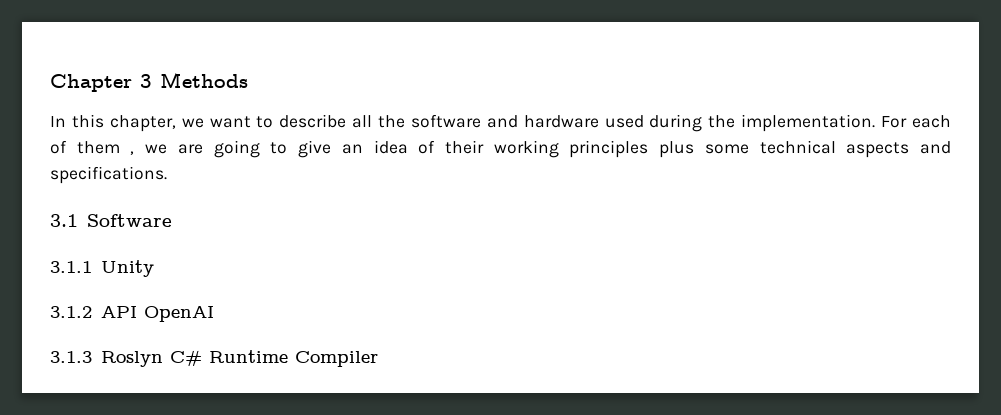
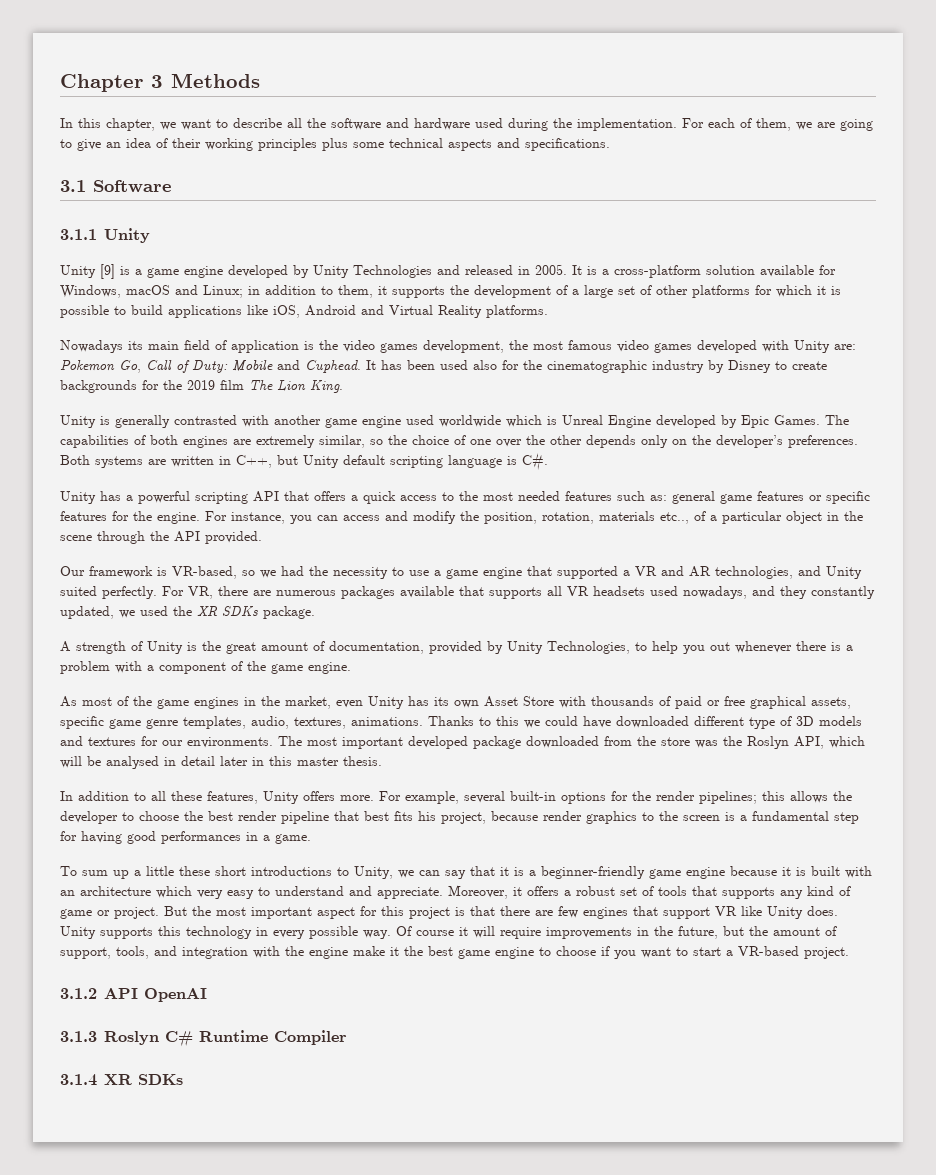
[76,141,135,155] them , -> [756,118,791,131] them,
(154, 268) none -> [60,264,836,279] [60,285,841,298] [60,305,548,318] [60,340,856,353] [60,360,827,373] [60,380,343,393] [60,415,849,428] [60,435,858,448] [60,453,548,471] [60,491,870,504] [60,511,863,524] [60,531,262,544] [60,566,862,579] [60,586,875,599] [60,606,315,619] [60,641,853,654] [60,661,351,674] [60,696,851,709] [60,716,862,729] [60,736,865,749] [60,756,382,769] [60,791,852,804] [60,811,859,824] [60,831,311,844] [60,866,872,879] [60,885,851,899] [60,906,838,919] [60,926,837,939] [60,946,849,959] // Unity [9] is a game engine developed by Unity Technologies and released in 2005. It is a cross-platform solution available for Windows, macOS and Linux; in addition to them, it supports the development of a large set of other platforms for which it is possible to build applications like iOS, Android and Virtual Reality platforms. // Nowadays its main field of application is the video games development, the most famous video games developed with Unity are: Pokemon Go, Call of Duty: Mobile and Cuphead. It has been used also for the cinematographic industry by Disney to create backgrounds for the 2019 film The Lion King. // Unity is generally contrasted with another game engine used worldwide which is Unreal Engine developed by Epic Games. The capabilities of both engines are extremely similar, so the choice of one over the other depends only on the developer’s preferences. Both systems are written in C++, but Unity default scripting language is C#. // Unity has a powerful scripting API that offers a quick access to the most needed features such as: general game features or specific features for the engine. For instance, you can access and modify the position, rotation, materials etc.., of a particular object in the scene through the API provided. // Our framework is VR-based, so we had the necessity to use a game engine that supported a VR and AR technologies, and Unity suited perfectly. For VR, there are numerous packages available that supports all VR headsets used nowadays, and they constantly updated, we used the XR SDKs package. // A strength of Unity is the great amount of documentation, provided by Unity Technologies, to help you out whenever there is a problem with a component of the game engine. // As most of the game engines in the market, even Unity has its own Asset Store with thousands of paid or free graphical assets, specific game genre templates, audio, textures, animations. Thanks to this we could have downloaded different type of 3D models and textures for our environments. The most important developed package downloaded from the store was the Roslyn API, which will be analysed in detail later in this master thesis. // In addition to all these features, Unity offers more. For example, several built-in options for the render pipelines; this allows the developer to choose the best render pipeline that best fits his project, because render graphics to the screen is a fundamental step for having good performances in a game. // To sum up a little these short introductions to Unity, we can say that it is a beginner-friendly game engine because it is built with an architecture which very easy to understand and appreciate. Moreover, it offers a robust set of tools that supports any kind of game or project. But the most important aspect for this project is that there are few engines that support VR like Unity does. Unity supports this technology in every possible way. Of course it will require improvements in the future, but the amount of support, tools, and integration with the engine make it the best game engine to choose if you want to start a VR-based project.
(378, 359) none -> [60,1074,183,1086] // 3.1.4 XR SDKs

